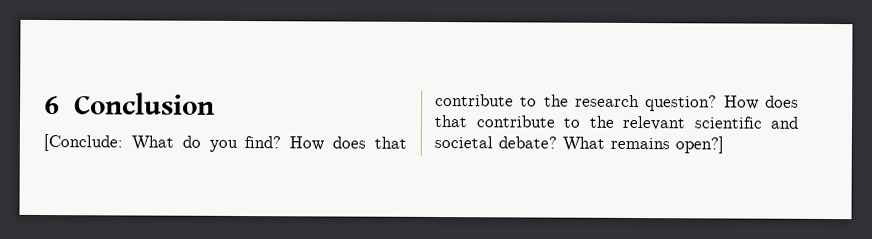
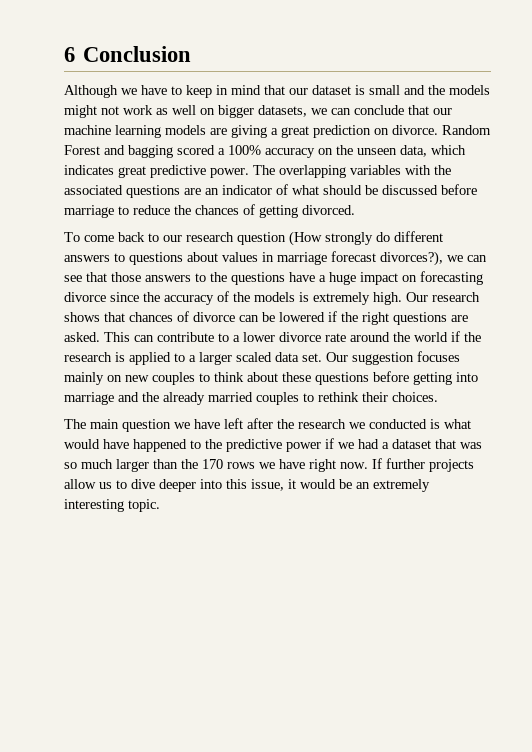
[43,134,407,152] [435,93,799,112] [434,114,799,131] [434,135,724,154] [Conclude: What do you find? How does that contribute to the research question? How does that contribute to the relevant scientific and societal debate? What remains open?] -> [64,85,490,98] [64,105,452,118] [64,125,491,138] [64,145,466,158] [64,165,451,178] [64,184,477,198] [64,204,355,218] [64,231,443,246] [64,251,487,266] [64,271,483,285] [64,291,480,305] [64,311,468,325] [64,331,481,342] [64,351,460,365] [64,371,478,385] [64,392,438,405] [64,418,471,432] [64,438,482,452] [64,458,474,472] [64,479,430,492] [64,499,160,512] Although we have to keep in mind that our dataset is small and the models might not work as well on bigger datasets, we can conclude that our machine learning models are giving a great prediction on divorce. Random Forest and bagging scored a 100% accuracy on the unseen data, which indicates great predictive power. The overlapping variables with the associated questions are an indicator of what should be discussed before marriage to reduce the chances of getting divorced. // To come back to our research question (How strongly do different answers to questions about values in marriage forecast divorces?), we can see that those answers to the questions have a huge impact on forecasting divorce since the accuracy of the models is extremely high. Our research shows that chances of divorce can be lowered if the right questions are asked. This can contribute to a lower divorce rate around the world if the research is applied to a larger scaled data set. Our suggestion focuses mainly on new couples to think about these questions before getting into marriage and the already married couples to rethink their choices. // The main question we have left after the research we conducted is what would have happened to the predictive power if we had a dataset that was so much larger than the 170 rows we have right now. If further projects allow us to dive deeper into this issue, it would be an extremely interesting topic.

